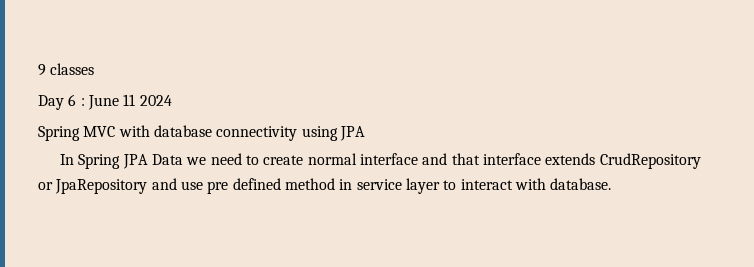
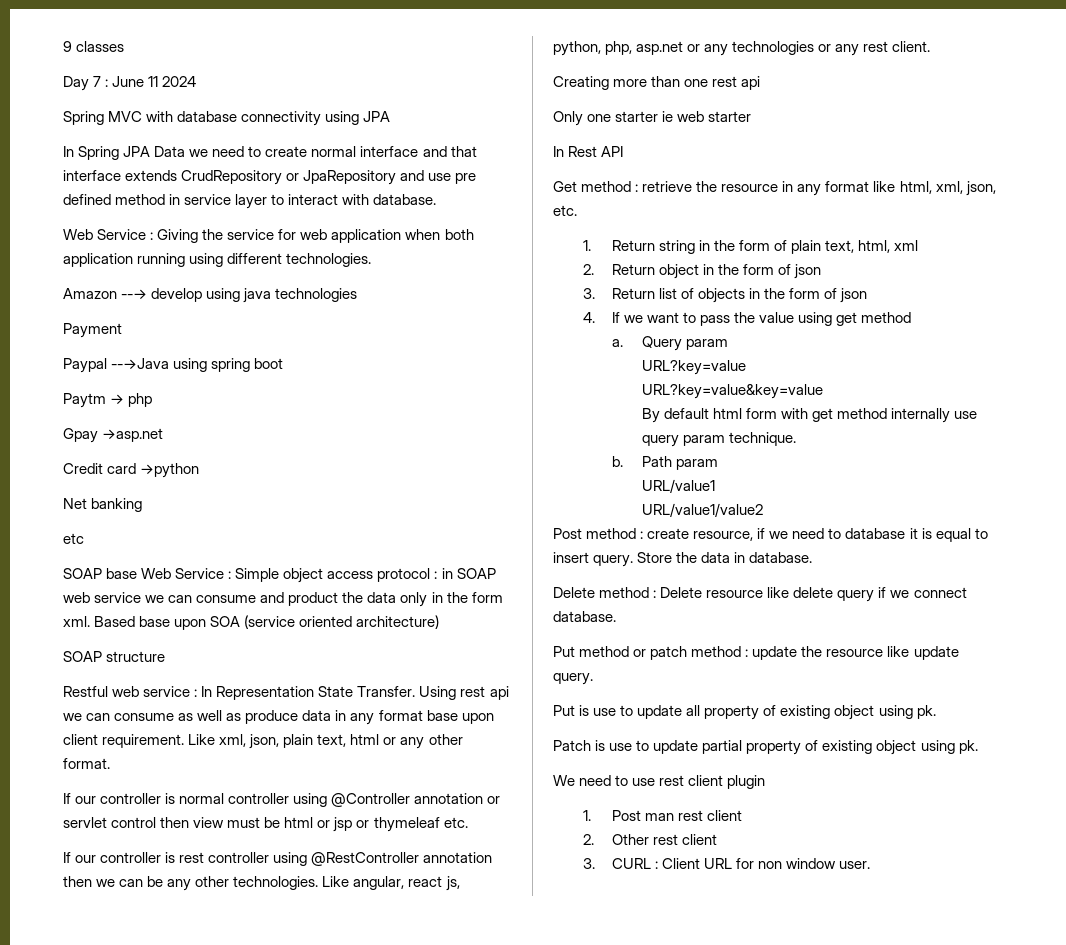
[68,94,77,106] 6 -> [93,76,102,87] 7
(612, 184) none -> [63,229,474,243] [63,253,372,267] [63,288,358,303] [63,323,122,338] [63,358,284,373] [63,393,153,408] [63,428,164,443] [63,463,200,478] [63,498,143,512] [63,533,84,544] [63,568,496,583] [63,592,503,607] [63,615,440,630] [63,651,166,662] [63,686,509,700] [63,710,494,725] [63,734,463,749] [63,758,110,769] [63,793,501,807] [63,817,468,832] [63,852,493,866] [63,876,460,891] [553,41,931,56] [553,76,761,90] [553,111,752,126] [553,146,624,157] [553,181,996,196] [553,205,577,216] [582,240,919,254] [582,264,822,279] [582,288,868,303] [582,312,912,326] [612,336,728,351] [641,360,746,375] [641,384,823,399] [641,408,977,423] [641,432,796,447] [612,456,718,470] [641,479,715,493] [641,503,763,517] [553,528,988,542] [553,552,813,567] [553,587,967,602] [553,611,616,622] [553,646,959,660] [553,673,593,685] [553,705,936,720] [553,740,978,755] [553,775,766,789] [582,810,743,821] [582,834,718,845] [582,858,871,869] // Web Service : Giving the service for web application when both application running using different technologies. // Amazon --→ develop using java technologies // Payment // Paypal --→Java using spring boot // Paytm → php // Gpay →asp.net // Credit card →python // Net banking // etc // SOAP base Web Service : Simple object access protocol : in SOAP web service we can consume and product the data only in the form xml. Based base upon SOA (service oriented architecture) // SOAP structure // Restful web service : In Representation State Transfer. Using rest api we can consume as well as produce data in any format base upon client requirement. Like xml, json, plain text, html or any other format. // If our controller is normal controller using @Controller annotation or servlet control then view must be html or jsp or thymeleaf etc. // If our controller is rest controller using @RestController annotation then we can be any other technologies. Like angular, react js, python, php, asp.net or any technologies or any rest client. // Creating more than one rest api // Only one starter ie web starter // In Rest API // Get method : retrieve the resource in any format like html, xml, json, etc. // 1. Return string in the form of plain text, html, xml // 2. Return object in the form of json // 3. Return list of objects in the form of json // 4. If we want to pass the value using get method // a. Query param // URL?key=value // URL?key=value&key=value // By default html form with get method internally use query param technique. // b. Path param // URL/value1 // URL/value1/value2 // Post method : create resource, if we need to database it is equal to insert query. Store the data in database. // Delete method : Delete resource like delete query if we connect database. // Put method or patch method : update the resource like update query. // Put is use to update all property of existing object using pk. // Patch is use to update partial property of existing object using pk. // We need to use rest client plugin // 1. Post man rest client // 2. Other rest client // 3. CURL : Client URL for non window user.

